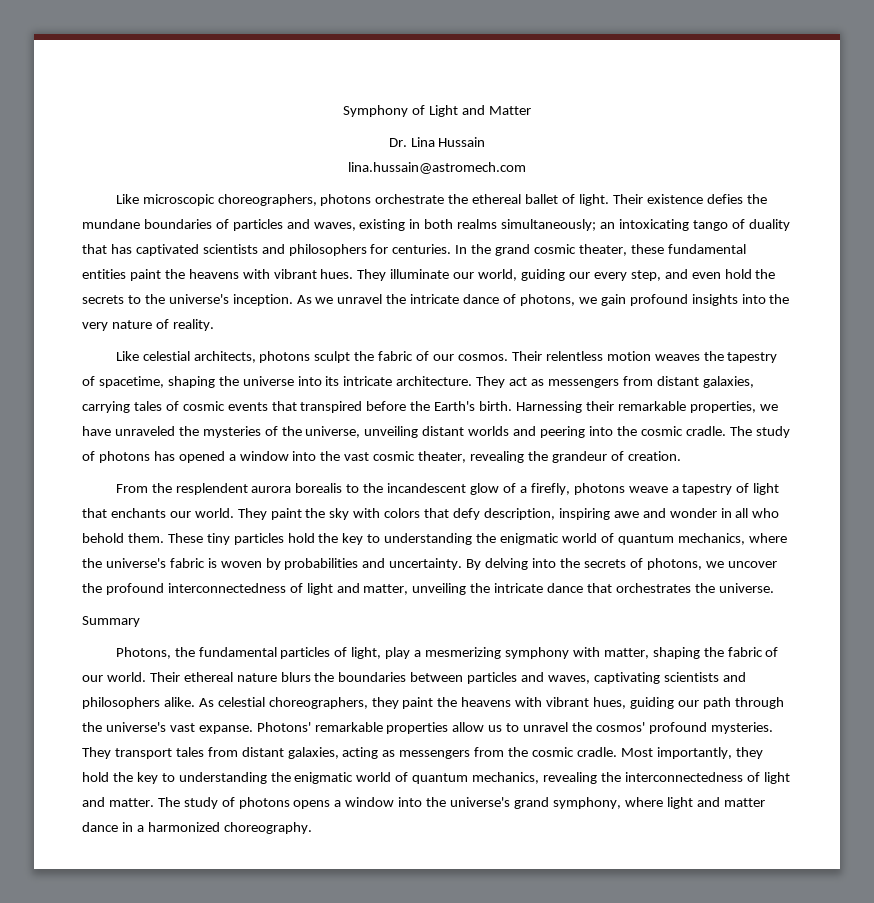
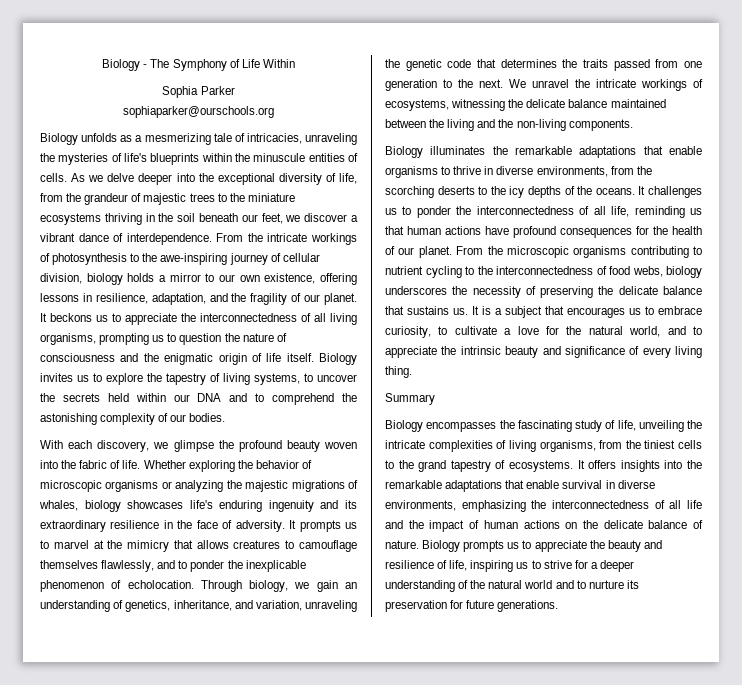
[343,105,531,117] [388,137,486,147] [348,162,526,174] [115,194,767,206] [82,219,790,231] [82,244,746,256] [82,269,776,281] [82,294,790,306] [82,319,214,331] [115,351,778,363] [82,376,754,388] [82,401,778,413] [82,426,790,438] [82,451,681,463] [115,483,780,495] [82,508,780,520] [82,533,787,545] [82,558,777,570] [82,583,774,595] [82,616,140,627] [115,647,779,659] [82,672,746,684] [82,697,784,709] [82,722,773,734] [82,747,763,759] [82,772,790,784] [82,797,765,809] [82,822,312,834] Symphony of Light and Matter // Dr. Lina Hussain // lina.hussain@astromech.com // Like microscopic choreographers, photons orchestrate the ethereal ballet of light. Their existence defies the mundane boundaries of particles and waves, existing in both realms simultaneously; an intoxicating tango of duality that has captivated scientists and philosophers for centuries. In the grand cosmic theater, these fundamental entities paint the heavens with vibrant hues. They illuminate our world, guiding our every step, and even hold the secrets to the universe's inception. As we unravel the intricate dance of photons, we gain profound insights into the very nature of reality. // Like celestial architects, photons sculpt the fabric of our cosmos. Their relentless motion weaves the tapestry of spacetime, shaping the universe into its intricate architecture. They act as messengers from distant galaxies, carrying tales of cosmic events that transpired before the Earth's birth. Harnessing their remarkable properties, we have unraveled the mysteries of the universe, unveiling distant worlds and peering into the cosmic cradle. The study of photons has opened a window into the vast cosmic theater, revealing the grandeur of creation. // From the resplendent aurora borealis to the incandescent glow of a firefly, photons weave a tapestry of light that enchants our world. They paint the sky with colors that defy description, inspiring awe and wonder in all who behold them. These tiny particles hold the key to understanding the enigmatic world of quantum mechanics, where the universe's fabric is woven by probabilities and uncertainty. By delving into the secrets of photons, we uncover the profound interconnectedness of light and matter, unveiling the intricate dance that orchestrates the universe. // Summary // Photons, the fundamental particles of light, play a mesmerizing symphony with matter, shaping the fabric of our world. Their ethereal nature blurs the boundaries between particles and waves, captivating scientists and philosophers alike. As celestial choreographers, they paint the heavens with vibrant hues, guiding our path through the universe's vast expanse. Photons' remarkable properties allow us to unravel the cosmos' profound mysteries. They transport tales from distant galaxies, acting as messengers from the cosmic cradle. Most importantly, they hold the key to understanding the enigmatic world of quantum mechanics, revealing the interconnectedness of light and matter. The study of photons opens a window into the universe's grand symphony, where light and matter dance in a harmonized choreography. -> [102,59,295,71] [162,86,235,98] [123,106,274,118] [40,133,357,145] [40,153,358,165] [40,173,357,185] [40,193,295,205] [40,213,359,225] [40,233,357,245] [40,253,320,265] [40,273,357,285] [40,293,358,305] [40,313,357,325] [40,333,287,345] [40,353,357,365] [40,373,357,385] [40,393,357,405] [40,413,226,425] [40,440,357,452] [40,460,312,472] [40,480,358,492] [39,500,357,512] [40,520,358,532] [40,540,357,552] [40,560,306,572] [40,580,357,592] [40,600,357,612] [385,59,702,71] [385,79,703,91] [385,99,666,111] [385,119,633,131] [385,146,702,158] [385,166,652,178] [385,186,702,198] [385,206,702,218] [385,226,702,238] [385,246,702,258] [385,266,702,278] [385,286,702,298] [385,306,702,318] [385,326,702,338] [385,346,702,358] [385,366,412,378] [385,393,435,405] [385,420,702,432] [385,440,702,452] [385,460,702,472] [385,480,655,492] [385,500,702,512] [385,520,703,532] [385,540,662,552] [385,560,634,572] [385,580,639,592] [385,600,559,612] Biology - The Symphony of Life Within // Sophia Parker // sophiaparker@ourschools.org // Biology unfolds as a mesmerizing tale of intricacies, unraveling the mysteries of life's blueprints within the minuscule entities of cells. As we delve deeper into the exceptional diversity of life, from the grandeur of majestic trees to the miniature ecosystems thriving in the soil beneath our feet, we discover a vibrant dance of interdependence. From the intricate workings of photosynthesis to the awe-inspiring journey of cellular division, biology holds a mirror to our own existence, offering lessons in resilience, adaptation, and the fragility of our planet. It beckons us to appreciate the interconnectedness of all living organisms, prompting us to question the nature of consciousness and the enigmatic origin of life itself. Biology invites us to explore the tapestry of living systems, to uncover the secrets held within our DNA and to comprehend the astonishing complexity of our bodies. // With each discovery, we glimpse the profound beauty woven into the fabric of life. Whether exploring the behavior of microscopic organisms or analyzing the majestic migrations of whales, biology showcases life's enduring ingenuity and its extraordinary resilience in the face of adversity. It prompts us to marvel at the mimicry that allows creatures to camouflage themselves flawlessly, and to ponder the inexplicable phenomenon of echolocation. Through biology, we gain an understanding of genetics, inheritance, and variation, unraveling the genetic code that determines the traits passed from one generation to the next. We unravel the intricate workings of ecosystems, witnessing the delicate balance maintained between the living and the non-living components. // Biology illuminates the remarkable adaptations that enable organisms to thrive in diverse environments, from the scorching deserts to the icy depths of the oceans. It challenges us to ponder the interconnectedness of all life, reminding us that human actions have profound consequences for the health of our planet. From the microscopic organisms contributing to nutrient cycling to the interconnectedness of food webs, biology underscores the necessity of preserving the delicate balance that sustains us. It is a subject that encourages us to embrace curiosity, to cultivate a love for the natural world, and to appreciate the intrinsic beauty and significance of every living thing. // Summary // Biology encompasses the fascinating study of life, unveiling the intricate complexities of living organisms, from the tiniest cells to the grand tapestry of ecosystems. It offers insights into the remarkable adaptations that enable survival in diverse environments, emphasizing the interconnectedness of all life and the impact of human actions on the delicate balance of nature. Biology prompts us to appreciate the beauty and resilience of life, inspiring us to strive for a deeper understanding of the natural world and to nurture its preservation for future generations.

